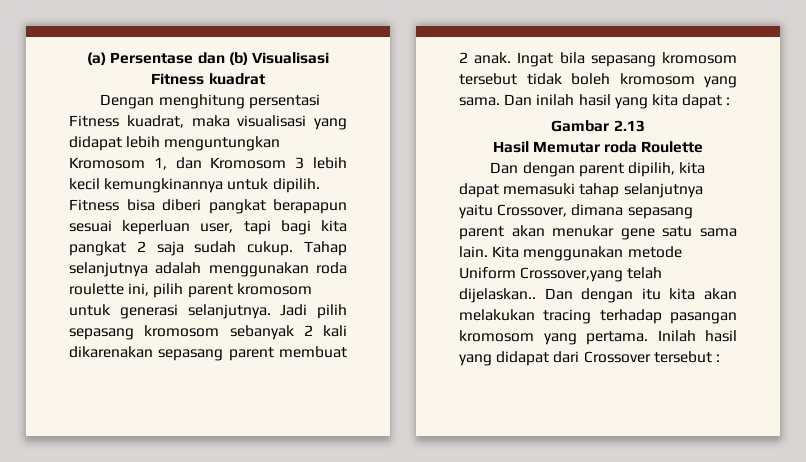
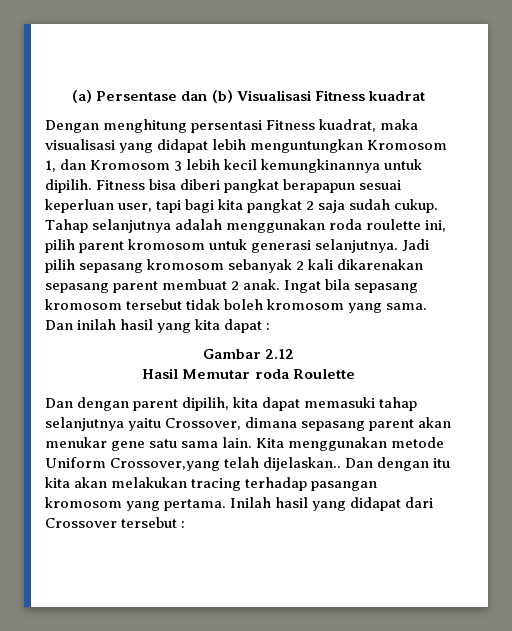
[613,120,645,132] 2.13 -> [265,349,295,359] 2.12

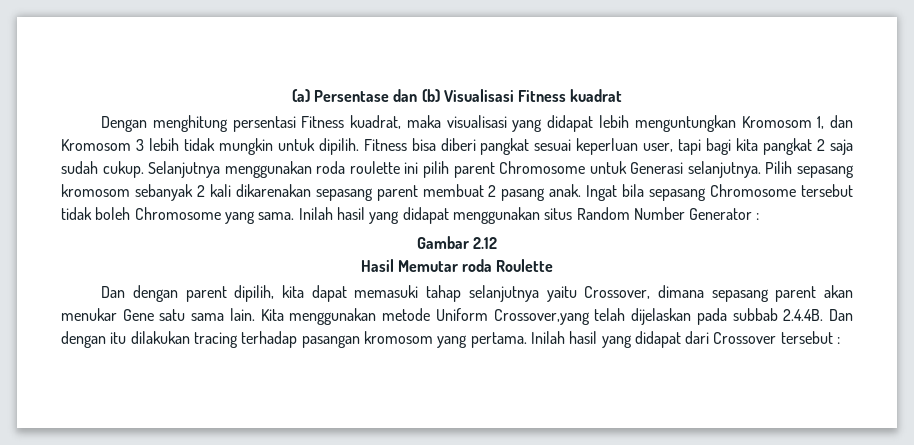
[224,159,381,173] kecil kemungkinannya -> [183,138,273,155] tidak mungkin
[283,179,356,193] berapapun -> (530, 146) none
[45,219,223,233] Tahap selanjutnya adalah -> [148,161,221,178] Selanjutnya
[425,220,447,232] ini, -> [404,162,419,174] ini
[128,239,430,253] [45,259,75,273] kromosom untuk generasi selanjutnya. Jadi pilih -> [499,161,793,178] Chromosome untuk Generasi selanjutnya. Pilih
(240, 285) none -> [501,188,546,201] pasang
[45,299,122,310] kromosom -> [710,184,797,197] Chromosome
[267,299,345,310] kromosom -> [134,207,221,220] Chromosome
[45,319,263,333] Dan inilah hasil yang kita dapat -> [298,207,753,224] Inilah hasil yang didapat menggunakan situs Random Number Generator
[111,441,146,451] gene -> [122,309,154,321] Gene
[263,457,451,471] [45,477,188,488] dijelaskan.. Dan dengan itu kita akan melakukan -> [631,308,854,325] [61,331,190,348] dijelaskan pada subbab 2.4.4B. Dan dengan itu dilakukan

